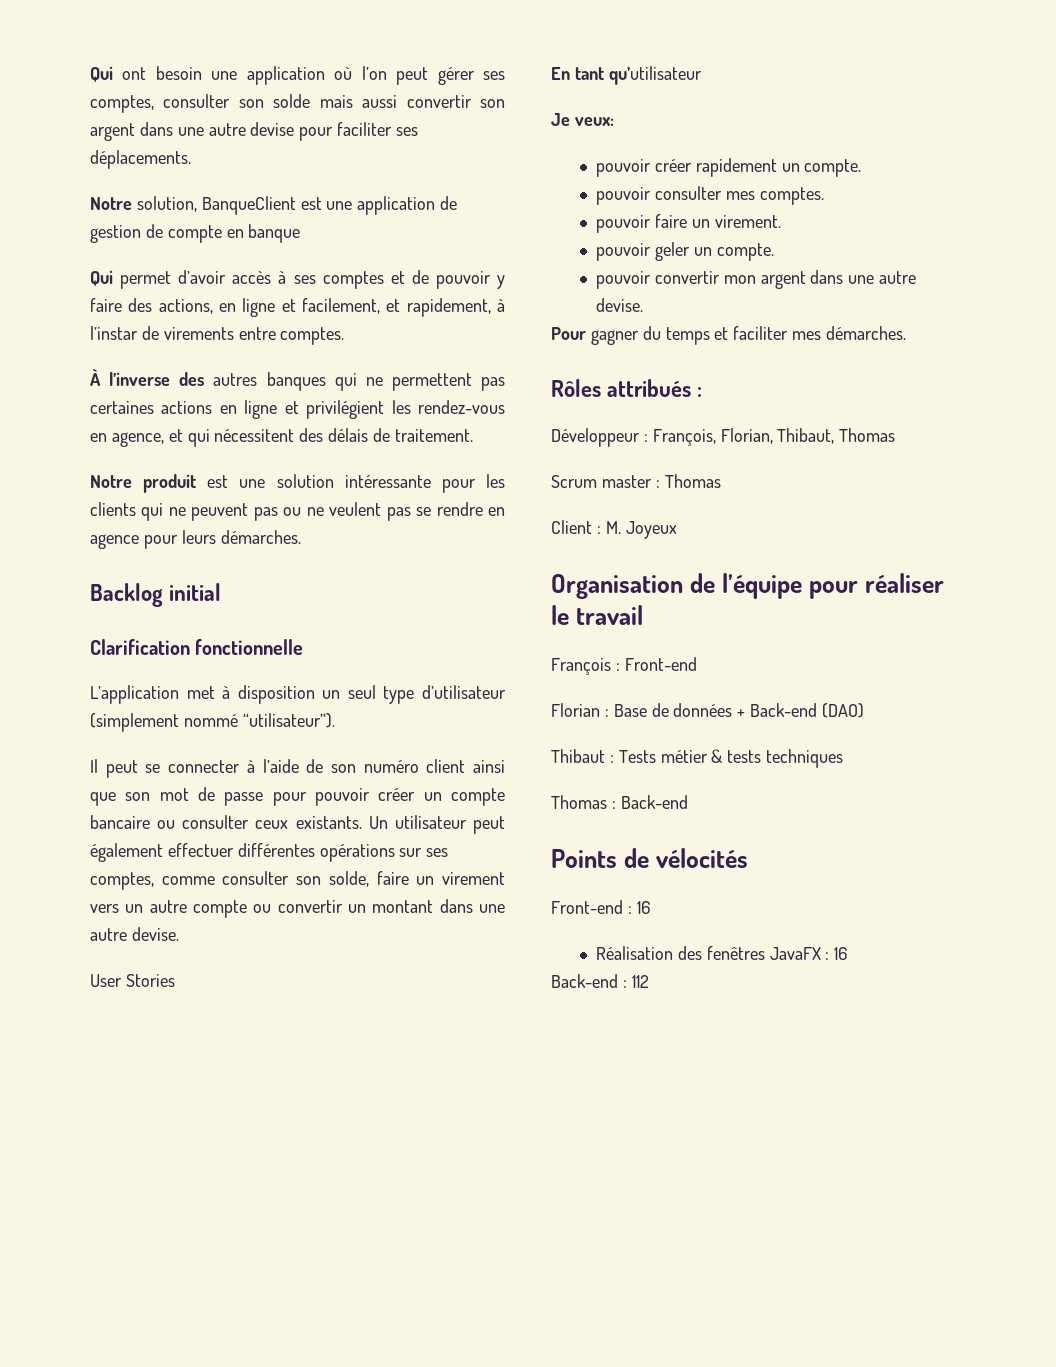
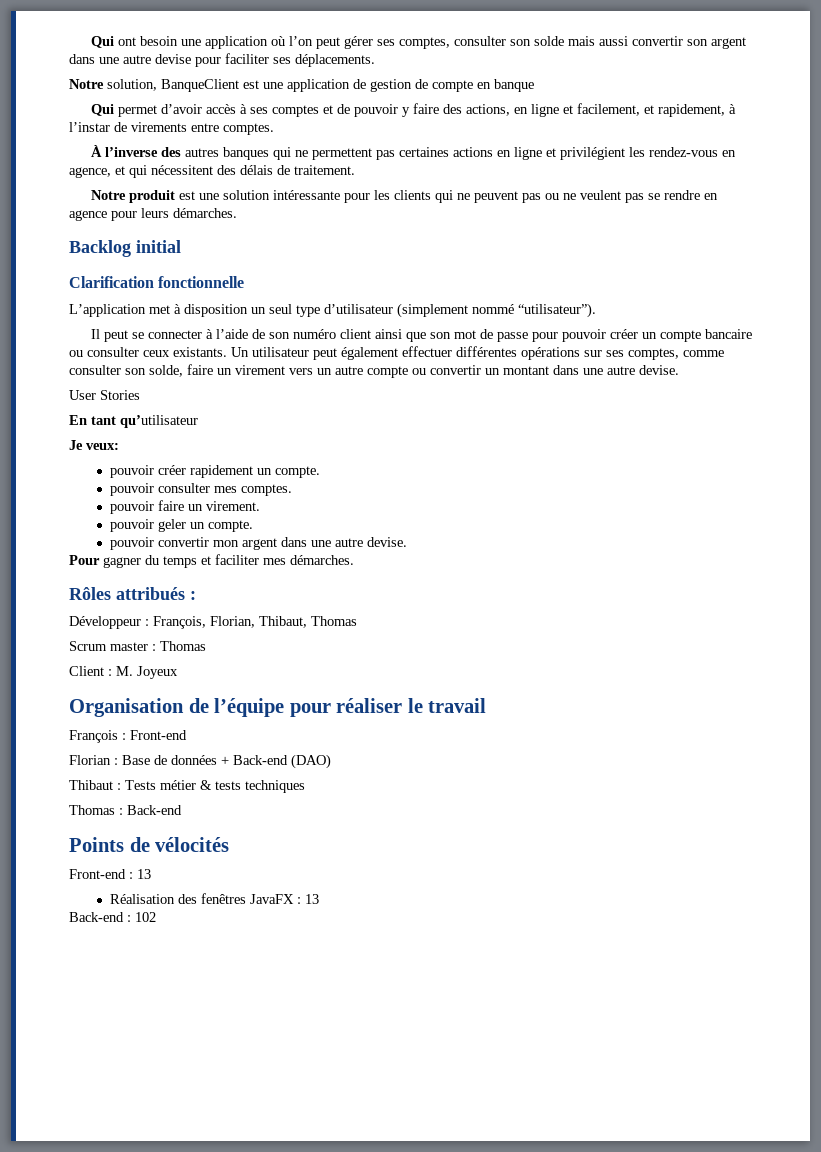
[636,901,650,914] 16 -> [137,869,151,879] 13
[834,947,848,960] 16 -> [304,894,319,904] 13
[631,975,649,988] 112 -> [135,912,156,922] 102

